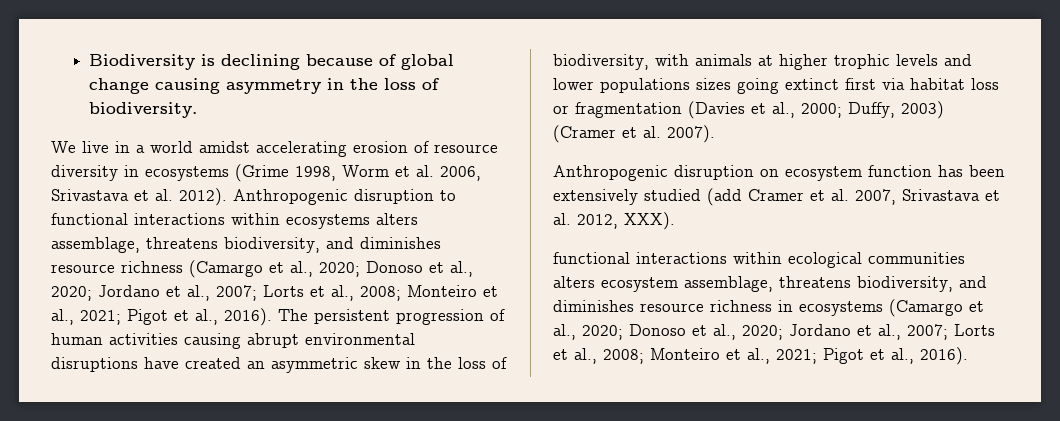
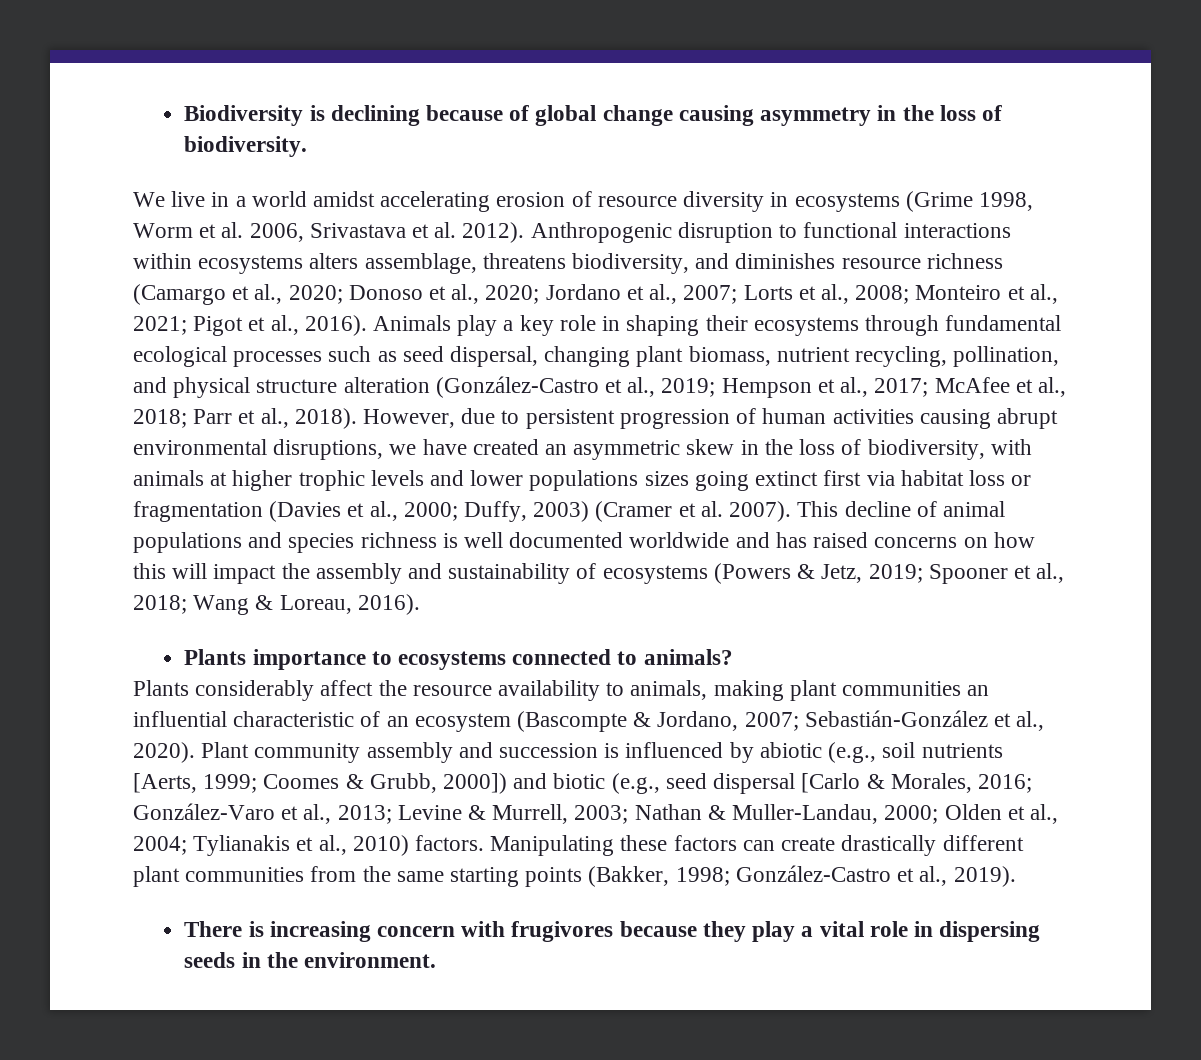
[278,309,308,321] The -> [373,315,1062,336] [133,346,1060,367] [133,376,1066,398] [133,408,520,429] Animals play a key role in shaping their ecosystems through fundamental ecological processes such as seed dispersal, changing plant biomass, nutrient recycling, pollination, and physical structure alteration (González-Castro et al., 2019; Hempson et al., 2017; McAfee et al., 2018; Parr et al., 2018). However, due to
[51,357,138,372] disruptions -> [273,439,417,460] disruptions, we
[553,165,1005,181] [553,188,1000,206] [553,212,675,230] [553,252,965,268] [553,276,987,292] [553,299,984,317] [553,324,995,340] [553,347,968,365] // Anthropogenic disruption on ecosystem function has been extensively studied (add Cramer et al. 2007, Srivastava et al. 2012, XXX). // functional interactions within ecological communities alters ecosystem assemblage, threatens biodiversity, and diminishes resource richness in ecosystems (Camargo et al., 2020; Donoso et al., 2020; Jordano et al., 2007; Lorts et al., 2008; Monteiro et al., 2021; Pigot et al., 2016). -> [797,501,1005,517] [133,532,1035,553] [133,563,1065,584] [133,594,420,615] [184,649,733,670] [133,680,990,701] [133,710,1045,732] [133,742,1003,763] [133,773,1032,794] [133,803,1058,824] [133,835,1024,856] [133,865,1016,887] [184,921,1041,942] [184,952,437,968] This decline of animal populations and species richness is well documented worldwide and has raised concerns on how this will impact the assembly and sustainability of ecosystems (Powers & Jetz, 2019; Spooner et al., 2018; Wang & Loreau, 2016). // Plants importance to ecosystems connected to animals? // Plants considerably affect the resource availability to animals, making plant communities an influential characteristic of an ecosystem (Bascompte & Jordano, 2007; Sebastián-González et al., 2020). Plant community assembly and succession is influenced by abiotic (e.g., soil nutrients [Aerts, 1999; Coomes & Grubb, 2000]) and biotic (e.g., seed dispersal [Carlo & Morales, 2016; González-Varo et al., 2013; Levine & Murrell, 2003; Nathan & Muller-Landau, 2000; Olden et al., 2004; Tylianakis et al., 2010) factors. Manipulating these factors can create drastically different plant communities from the same starting points (Bakker, 1998; González-Castro et al., 2019). // There is increasing concern with frugivores because they play a vital role in dispersing seeds in the environment.

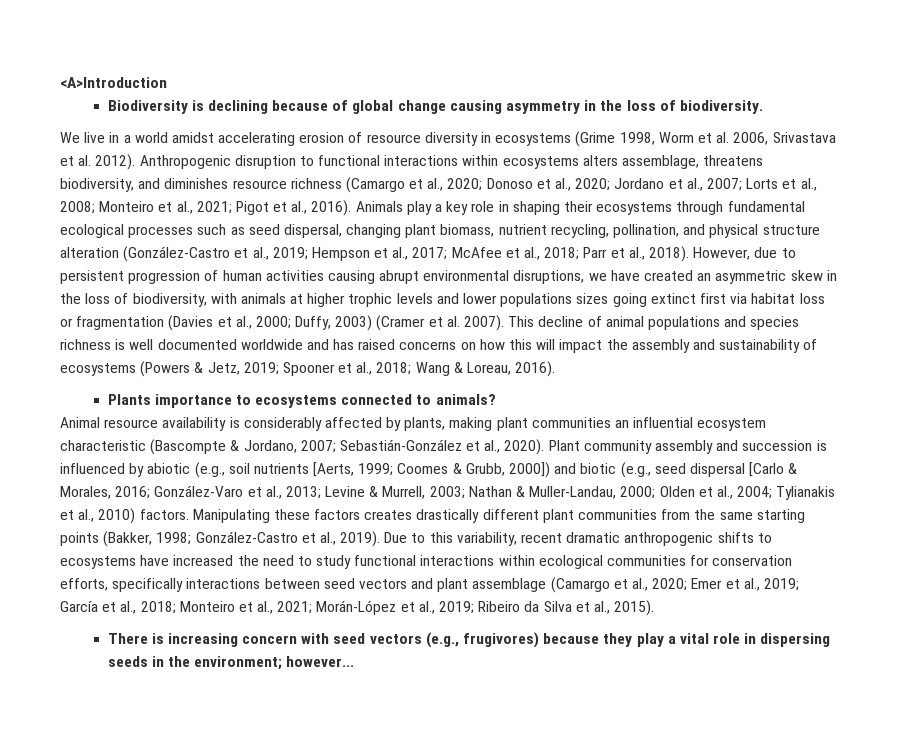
(184, 115) none -> [60,77,167,88] <A>Introduction //
[133,680,708,701] Plants considerably affect the resource availability to animals, -> [60,417,446,431] Animal resource availability is considerably affected by plants,
[233,711,511,732] characteristic of an ecosystem -> [697,418,767,431] [60,440,146,451] ecosystem characteristic
[742,837,836,851] can create -> [364,510,413,520] creates
(1016, 876) none -> [384,532,772,546] [60,555,793,569] [60,577,799,593] [60,600,655,616] Due to this variability, recent dramatic anthropogenic shifts to ecosystems have increased the need to study functional interactions within ecological communities for conservation efforts, specifically interactions between seed vectors and plant assemblage (Camargo et al., 2020; Emer et al., 2019; García et al., 2018; Monteiro et al., 2021; Morán-López et al., 2019; Ribeiro da Silva et al., 2015).
[511,921,614,942] frugivores -> [333,632,539,648] seed vectors (e.g., frugivores)
[304,952,437,968] environment. -> [194,656,355,670] environment; however...

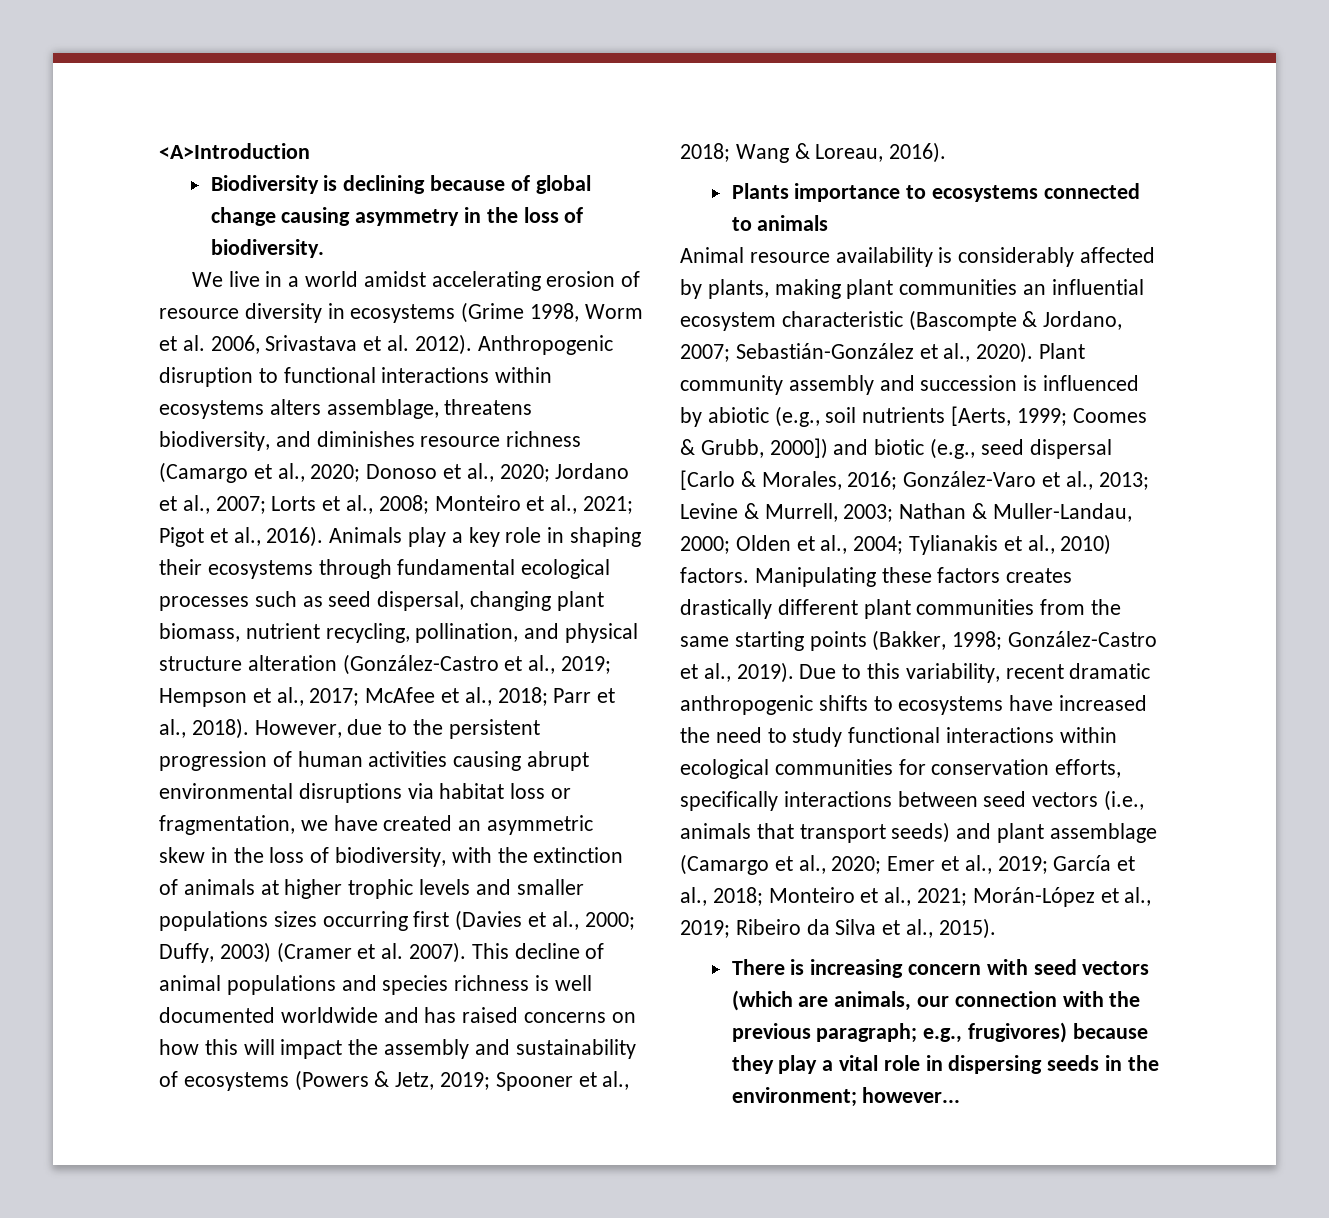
(796, 253) none -> [413,719,444,735] the
[513,270,585,284] disruptions, -> [298,783,572,803] [159,815,295,835] disruptions via habitat loss or fragmentation,
(237, 298) none -> [497,847,624,863] [159,879,178,895] the extinction of
[463,293,498,304] lower -> [516,879,584,895] smaller
[612,293,825,307] [60,316,165,330] going extinct first via habitat loss or fragmentation -> [322,911,450,931] occurring first
[435,394,496,405] animals? -> [757,215,829,231] animals
(407, 584) none -> [1104,790,1145,811] [680,822,951,843] (i.e., animals that transport seeds)
[425,632,459,648] (e.g., -> [731,990,1141,1011] [731,1023,963,1043] (which are animals, our connection with the previous paragraph; e.g.,

